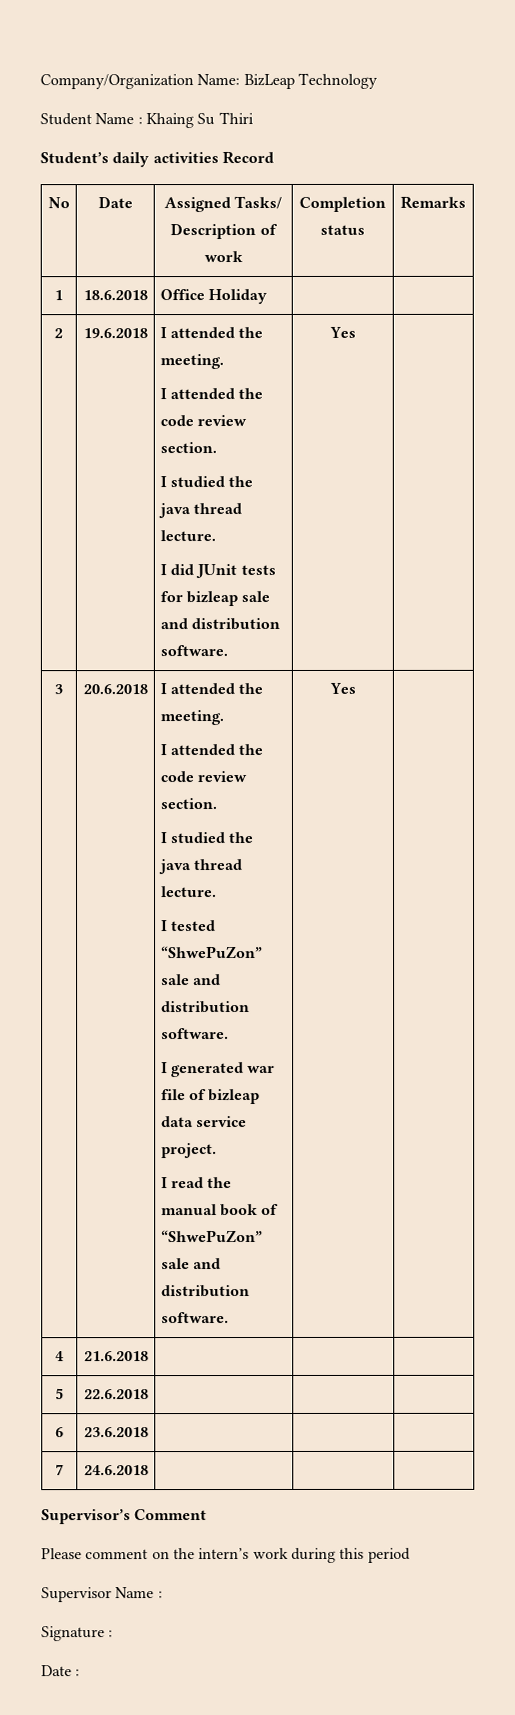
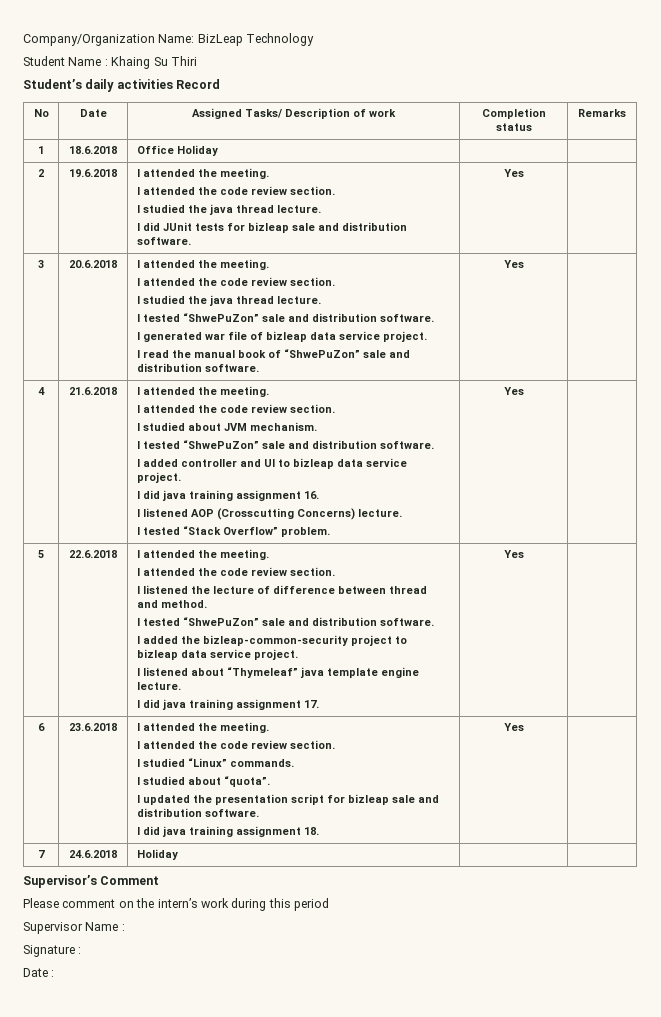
[55,1388,64,1400] [83,1389,149,1400] [55,1427,64,1438] [83,1427,149,1438] | | // 5 | 22.6.2018 | | | // 6 | 23.6.2018 | | -> [136,386,269,397] [136,404,335,413] [136,422,317,431] [136,440,434,449] [136,458,407,469] [136,472,181,483] [136,490,319,501] [136,508,402,520] [136,526,330,537] [503,387,524,395] [38,550,44,558] [69,550,117,558] [136,549,269,560] [136,567,335,576] [136,585,427,594] [136,600,207,608] [136,617,434,626] [136,635,407,646] [136,649,298,660] [136,667,419,678] [136,682,181,690] [136,699,319,710] [503,550,524,558] [38,723,45,731] [69,723,117,731] [136,722,269,733] [136,740,335,749] [136,758,294,767] [136,776,270,787] [136,794,439,805] [136,808,259,817] [136,826,319,837] [503,723,524,731] I attended the meeting. // I attended the code review section. // I studied about JVM mechanism. // I tested “ShwePuZon” sale and distribution software. // I added controller and UI to bizleap data service project. // I did java training assignment 16. // I listened AOP (Crosscutting Concerns) lecture. // I tested “Stack Overflow” problem. | Yes | // 5 | 22.6.2018 | I attended the meeting. // I attended the code review section. // I listened the lecture of difference between thread and method. // I tested “ShwePuZon” sale and distribution software. // I added the bizleap-common-security project to bizleap data service project. // I listened about “Thymeleaf” java template engine lecture. // I did java training assignment 17. | Yes | // 6 | 23.6.2018 | I attended the meeting. // I attended the code review section. // I studied “Linux” commands. // I studied about “quota”. // I updated the presentation script for bizleap sale and distribution software. // I did java training assignment 18. | Yes
(149, 1470) none -> [136,849,178,860] Holiday

